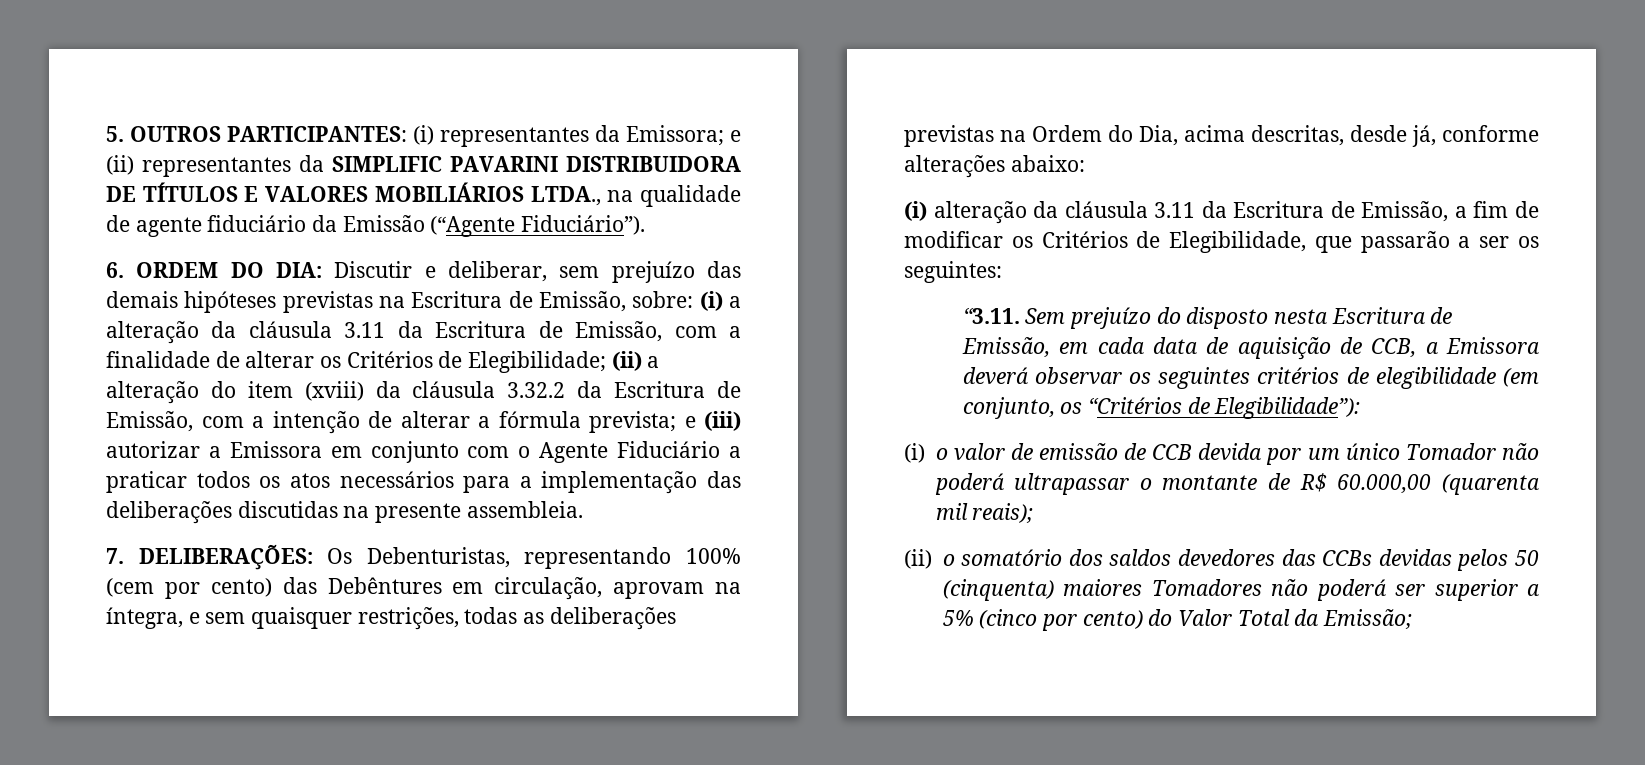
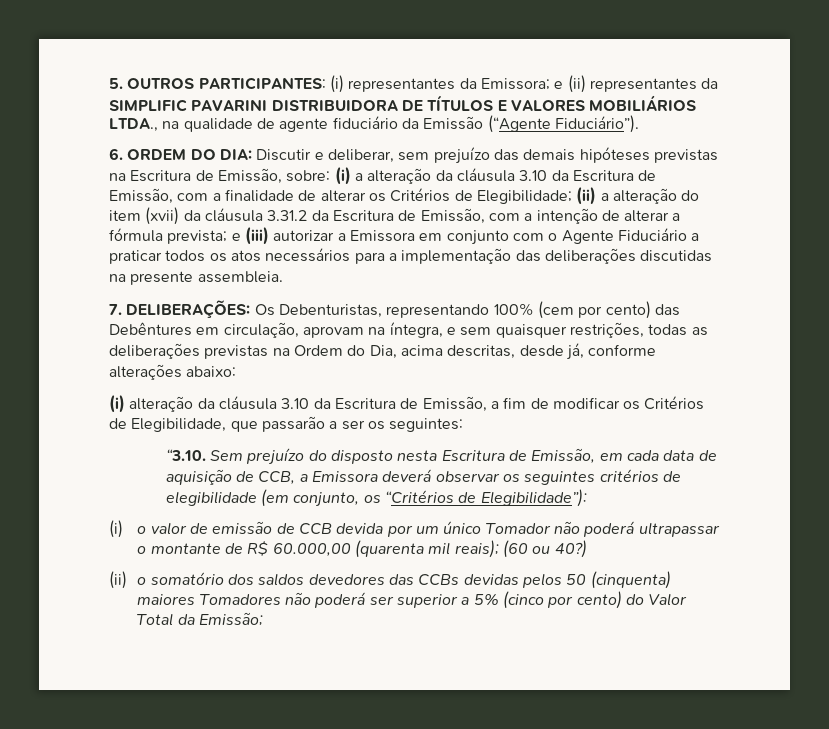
[344,322,386,338] 3.11 -> [519,170,548,181] 3.10
[304,381,566,401] (xviii) da cláusula 3.32.2 -> [145,207,308,225] (xvii) da cláusula 3.31.2
[1154,202,1196,218] 3.11 -> [281,398,310,409] 3.10
[962,307,1020,324] “3.11. -> [165,449,206,461] “3.10.
(1034, 513) none -> [502,540,587,558] (60 ou 40?)

